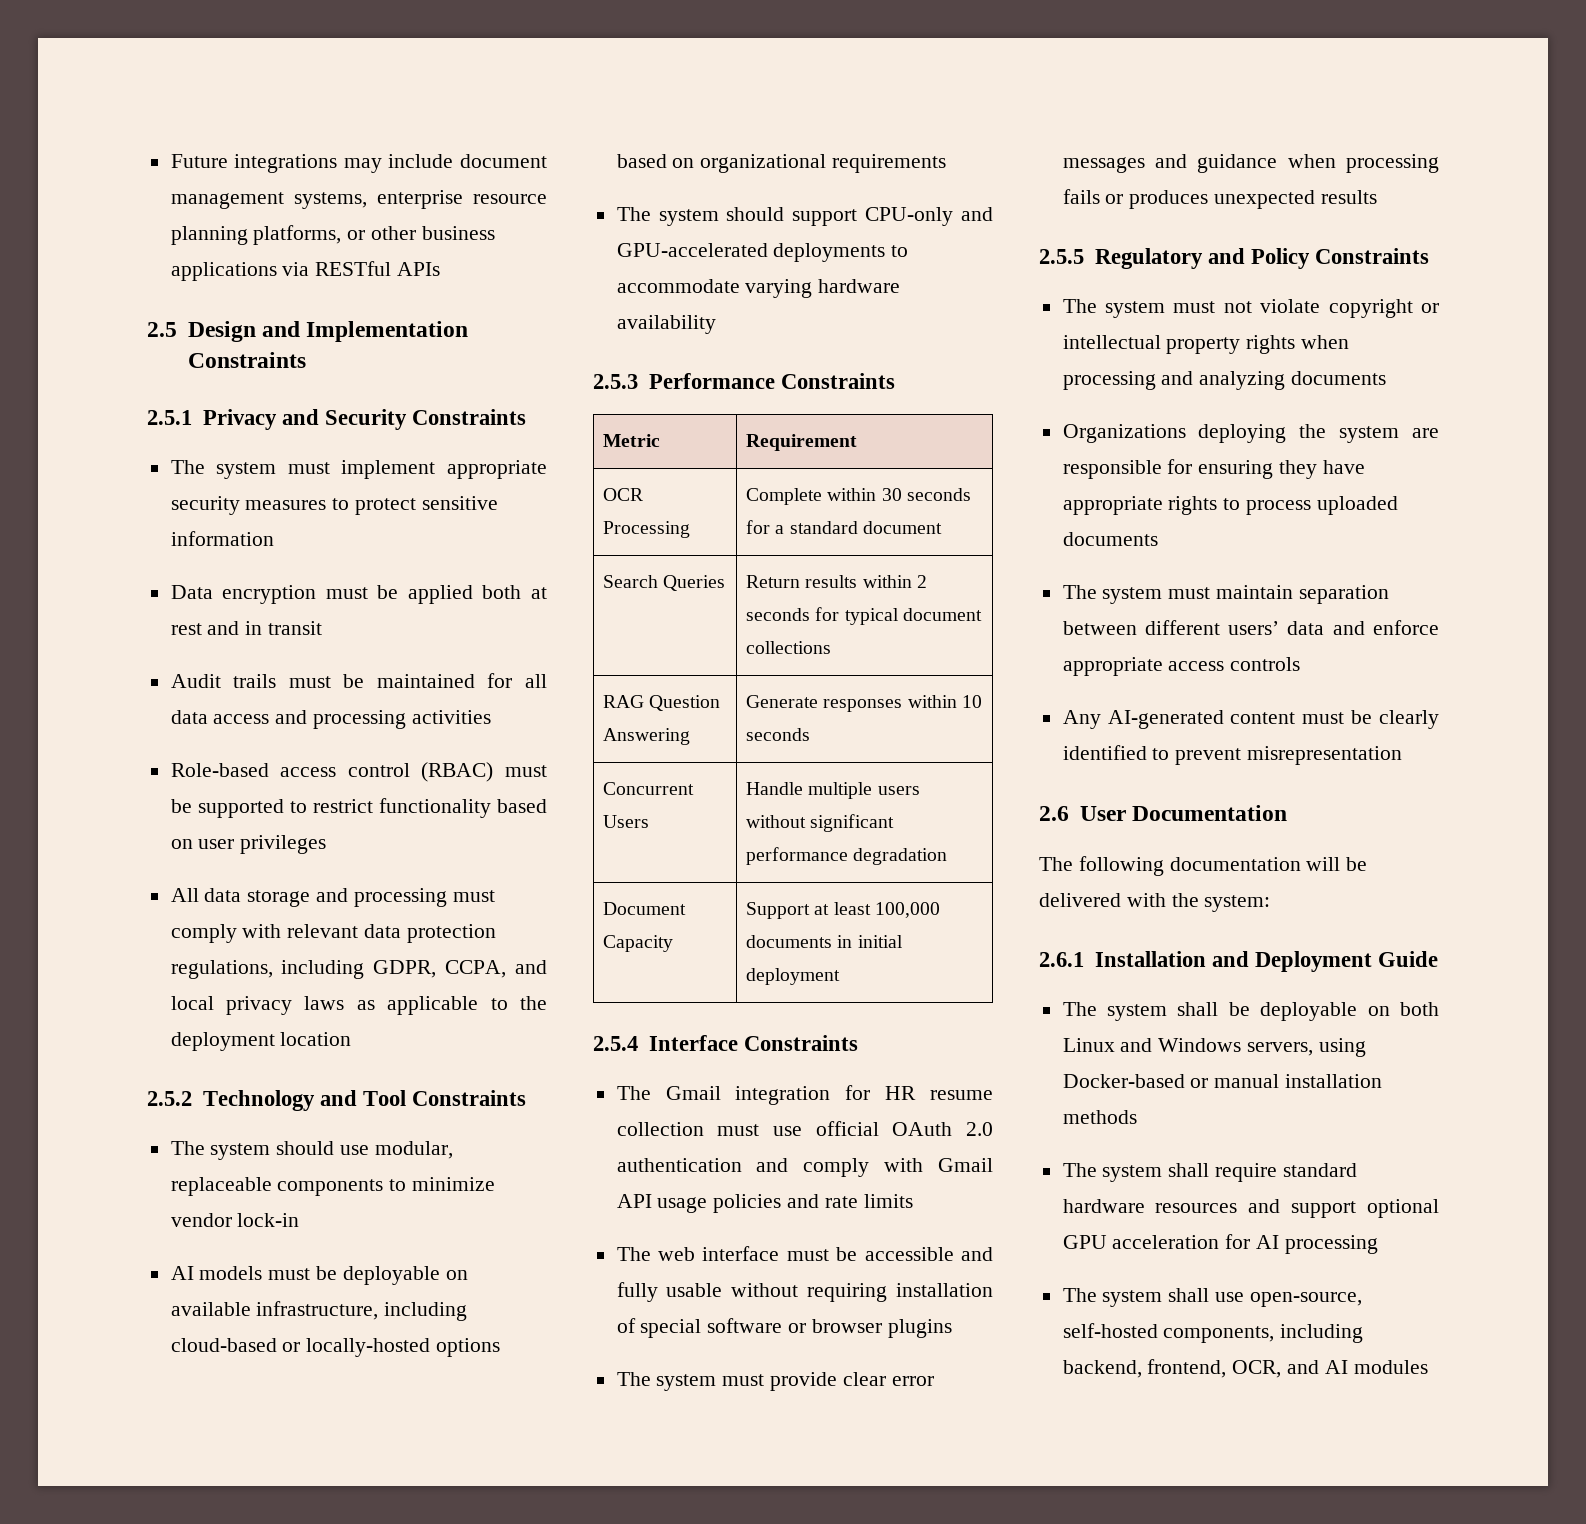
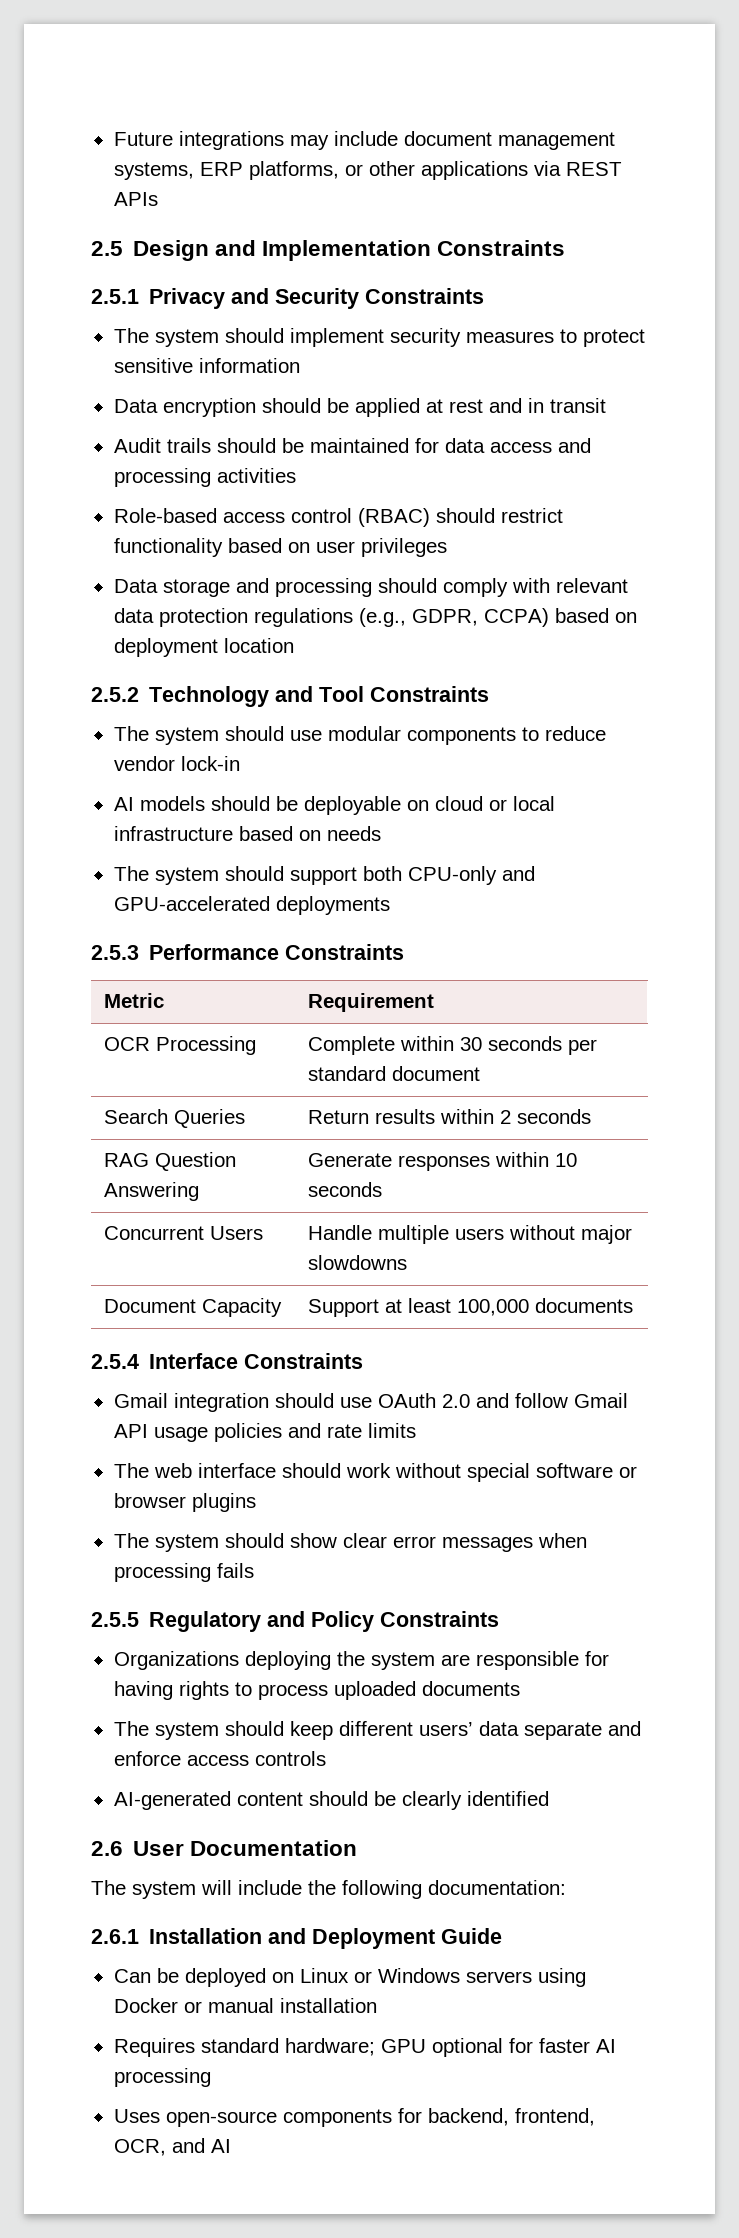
[376,190,547,209] [170,226,248,245] enterprise resource planning -> [199,162,243,176] ERP
[421,226,495,240] business -> (415, 168) none
[315,261,392,276] RESTful -> [565,162,622,176] REST
[287,460,547,479] must implement appropriate -> [224,328,384,347] should implement
[325,587,368,599] must -> [261,398,321,413] should
[482,585,522,599] both -> (420, 407) none
[288,676,331,688] must -> [216,438,276,453] should
[525,674,547,688] all -> (439, 445) none
[505,765,547,777] [170,799,307,818] must be supported to -> [435,508,495,523] should
[170,888,242,902] All data -> [113,579,158,593] Data
[452,890,495,902] must -> [377,578,437,593] should
[170,960,547,979] [170,996,547,1015] regulations, including GDPR, CCPA, and local privacy laws as applicable to the -> [253,608,637,627] regulations (e.g., GDPR, CCPA) based on
[374,1141,453,1159] [170,1177,272,1196] modular, replaceable -> [327,726,401,741] modular
[412,1177,496,1191] minimize -> [544,726,606,741] reduce
[268,1266,468,1285] [170,1301,468,1321] [170,1338,501,1357] [616,154,947,173] must be deployable on available infrastructure, including cloud-based or locally-hosted options based on organizational requirements -> [210,796,555,815] [113,826,381,841] should be deployable on cloud or local infrastructure based on needs
(858, 217) none -> [362,866,402,881] both
[891,245,909,257] [616,279,901,298] [616,315,716,334] to accommodate varying hardware availability -> (390, 905) none
[746,520,785,534] for a -> [568,1039,598,1055] per
[815,607,982,625] [746,641,832,654] for typical document collections -> (592, 1116) none
[810,814,895,832] [746,847,948,865] significant performance degradation -> [581,1225,633,1244] [308,1255,408,1270] major slowdowns
[837,935,903,948] [746,968,841,985] in initial deployment -> (634, 1305) none
[616,1086,651,1100] The -> (364, 1361) none
[845,1085,993,1100] [616,1121,993,1136] [616,1158,924,1177] for HR resume collection must use official OAuth 2.0 authentication and comply with -> [274,1393,568,1408] should use OAuth 2.0 and follow
[786,1247,993,1261] [616,1282,993,1302] [616,1318,636,1333] must be accessible and fully usable without requiring installation of -> [281,1463,461,1478] should work without
[722,1372,838,1391] must provide -> [224,1533,337,1548] should show
[1154,154,1278,173] and guidance -> (533, 1544) none
[1105,190,1377,209] or produces unexpected results -> (254, 1570) none
[1062,299,1439,318] [1062,335,1350,354] [1062,371,1387,390] // The system must not violate copyright or intellectual property rights when processing and analyzing documents -> (500, 1619) none
[1198,460,1365,479] [1062,496,1163,515] ensuring they have appropriate -> [113,1681,173,1700] having
[1168,585,1389,604] [1062,621,1137,635] must maintain separation between -> [224,1721,333,1740] should keep
(1325, 628) none -> [523,1722,602,1740] separate
[1062,657,1163,676] appropriate -> (181, 1758) none
[1062,710,1101,729] Any -> (326, 1758) none
[1302,712,1345,724] must -> [308,1791,368,1806] should
[1152,746,1403,765] to prevent misrepresentation -> (549, 1798) none
[1078,856,1368,876] [1039,893,1271,912] following documentation will be delivered with the system: -> [132,1880,566,1899] system will include the following documentation:
[1062,1002,1439,1021] [1062,1038,1366,1057] [1062,1074,1383,1088] [1062,1110,1137,1124] [1062,1163,1357,1182] [1062,1199,1439,1218] [1062,1234,1378,1254] [1062,1288,1362,1307] [1062,1323,1364,1343] The system shall be deployable on both Linux and Windows servers, using Docker-based or manual installation methods // The system shall require standard hardware resources and support optional GPU acceleration for AI processing // The system shall use open-source, self-hosted components, including -> [113,1968,586,1987] [113,1998,377,2013] [113,2038,616,2057] [113,2068,211,2087] [113,2108,422,2127] Can be deployed on Linux or Windows servers using Docker or manual installation // Requires standard hardware; GPU optional for faster AI processing // Uses open-source components for
[1353,1360,1428,1374] modules -> (231, 2146) none

